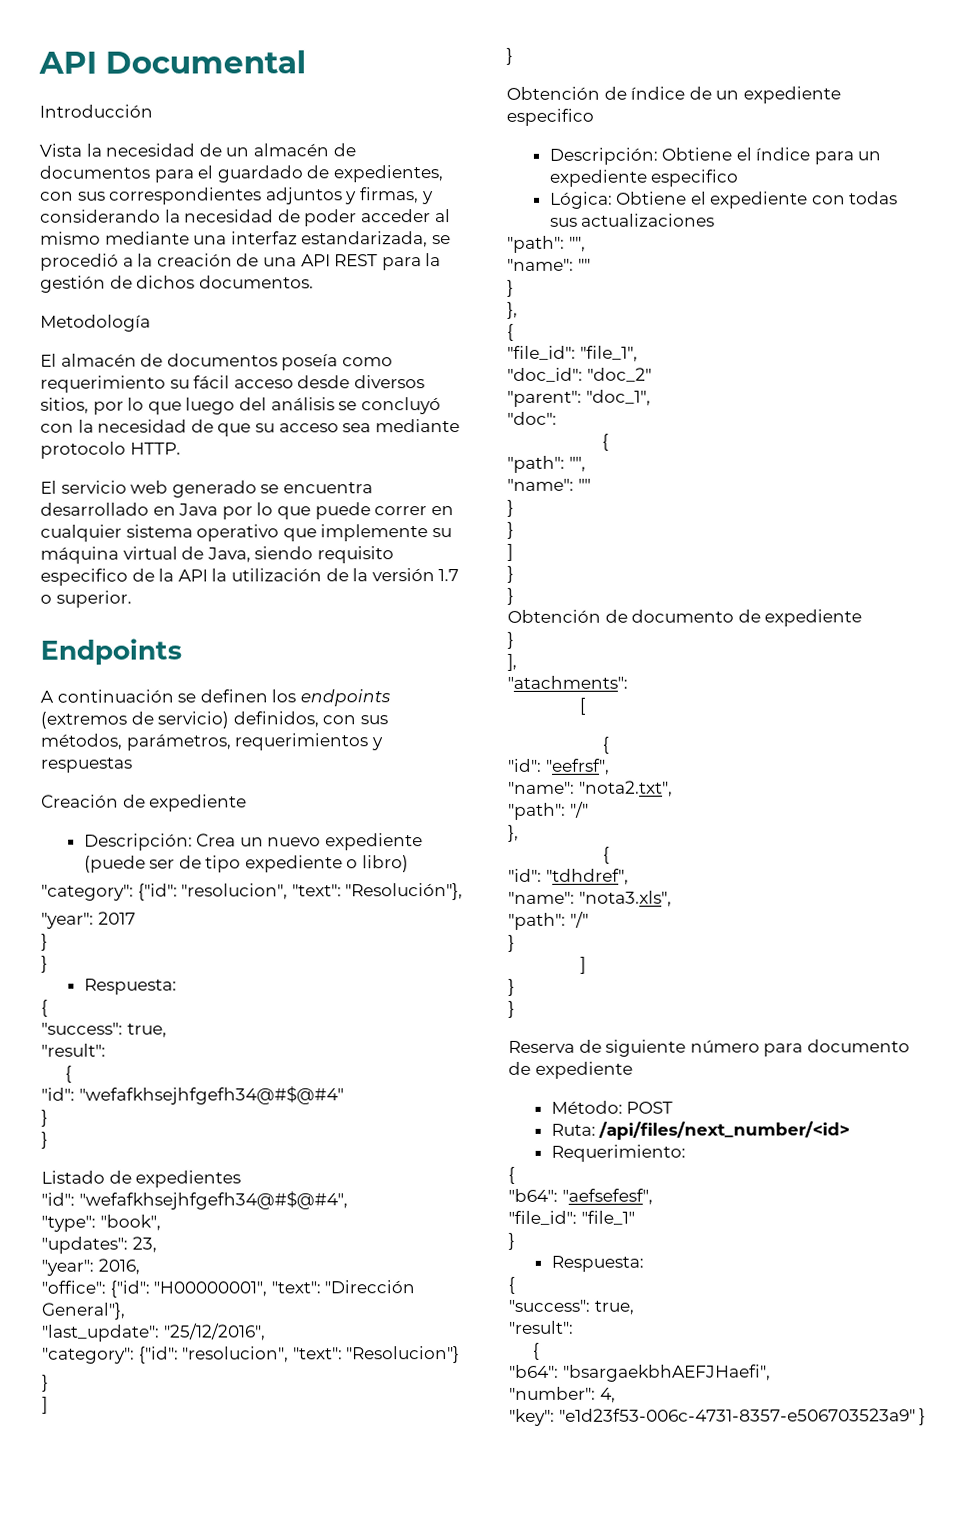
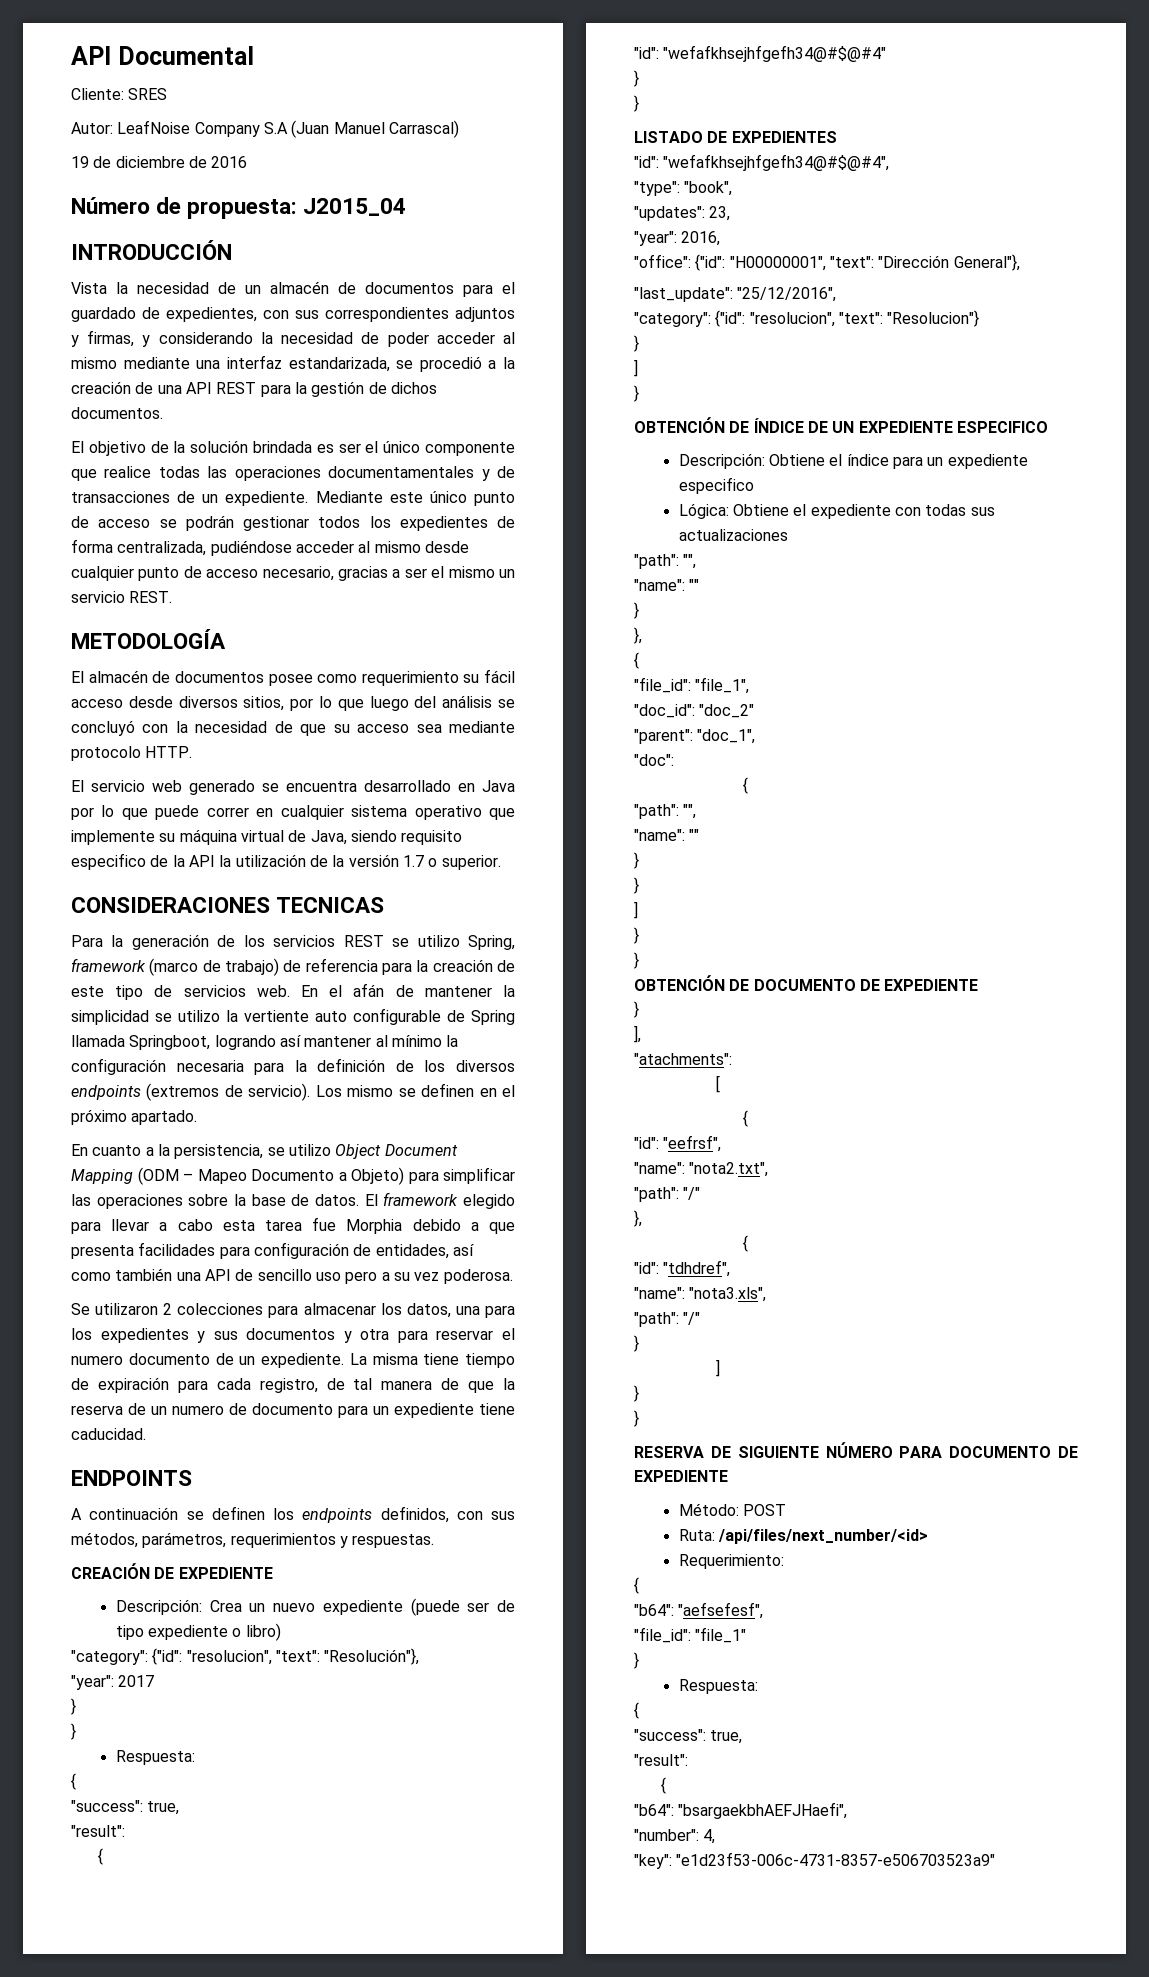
[39,104,153,118] Introducción -> [71,88,168,100] [71,120,459,138] [71,156,248,168] [71,197,407,219] [71,240,232,260] Cliente: SRES // Autor: LeafNoise Company S.A (Juan Manuel Carrascal) // 19 de diciembre de 2016 // Número de propuesta: J2015_04 // INTRODUCCIÓN
[40,314,151,332] Metodología -> [71,440,515,456] [71,466,515,481] [71,491,515,506] [71,515,515,531] [71,539,469,556] [71,566,515,581] [71,591,173,603] [71,629,226,649] El objetivo de la solución brindada es ser el único componente que realice todas las operaciones documentamentales y de transacciones de un expediente. Mediante este único punto de acceso se podrán gestionar todos los expedientes de forma centralizada, pudiéndose acceder al mismo desde cualquier punto de acceso necesario, gracias a ser el mismo un servicio REST. // METODOLOGÍA
[281,353,339,371] poseía -> [268,674,313,686] posee
[40,638,182,665] Endpoints -> [71,897,385,913] [71,934,516,950] [71,958,515,976] [71,983,515,1000] [71,1008,515,1025] [71,1035,459,1050] [71,1058,515,1075] [71,1083,516,1101] [71,1109,198,1125] [71,1144,458,1159] [71,1167,515,1185] [71,1192,515,1209] [71,1217,515,1234] [71,1242,474,1259] [71,1268,513,1284] [71,1303,515,1318] [71,1328,515,1343] [71,1353,515,1368] [71,1377,515,1393] [71,1403,515,1418] [71,1428,146,1440] [71,1470,192,1486] CONSIDERACIONES TECNICAS // Para la generación de los servicios REST se utilizo Spring, framework (marco de trabajo) de referencia para la creación de este tipo de servicios web. En el afán de mantener la simplicidad se utilizo la vertiente auto configurable de Spring llamada Springboot, logrando así mantener al mínimo la configuración necesaria para la definición de los diversos endpoints (extremos de servicio). Los mismo se definen en el próximo apartado. // En cuanto a la persistencia, se utilizo Object Document Mapping (ODM – Mapeo Documento a Objeto) para simplificar las operaciones sobre la base de datos. El framework elegido para llevar a cabo esta tarea fue Morphia debido a que presenta facilidades para configuración de entidades, así como también una API de sencillo uso pero a su vez poderosa. // Se utilizaron 2 colecciones para almacenar los datos, una para los expedientes y sus documentos y otra para reservar el numero documento de un expediente. La misma tiene tiempo de expiración para cada registro, de tal manera de que la reserva de un numero de documento para un expediente tiene caducidad. // ENDPOINTS
[40,711,230,729] (extremos de servicio) -> (373, 1515) none
[41,757,133,773] [41,794,248,812] respuestas // Creación de expediente -> [352,1534,435,1548] [71,1563,273,1579] respuestas. // CREACIÓN DE EXPEDIENTE
[41,1170,242,1188] Listado de expedientes -> [634,131,837,143] LISTADO DE EXPEDIENTES
[506,86,841,104] [506,108,594,126] Obtención de índice de un expediente especifico -> [634,417,1048,433] OBTENCIÓN DE ÍNDICE DE UN EXPEDIENTE ESPECIFICO
[507,609,863,627] Obtención de documento de expediente -> [634,975,979,991] OBTENCIÓN DE DOCUMENTO DE EXPEDIENTE
[508,1039,910,1057] [508,1061,633,1079] Reserva de siguiente número para documento de expediente -> [634,1442,1078,1458] [634,1470,728,1482] RESERVA DE SIGUIENTE NÚMERO PARA DOCUMENTO DE EXPEDIENTE
[919,1408,927,1426] } -> (996, 1859) none

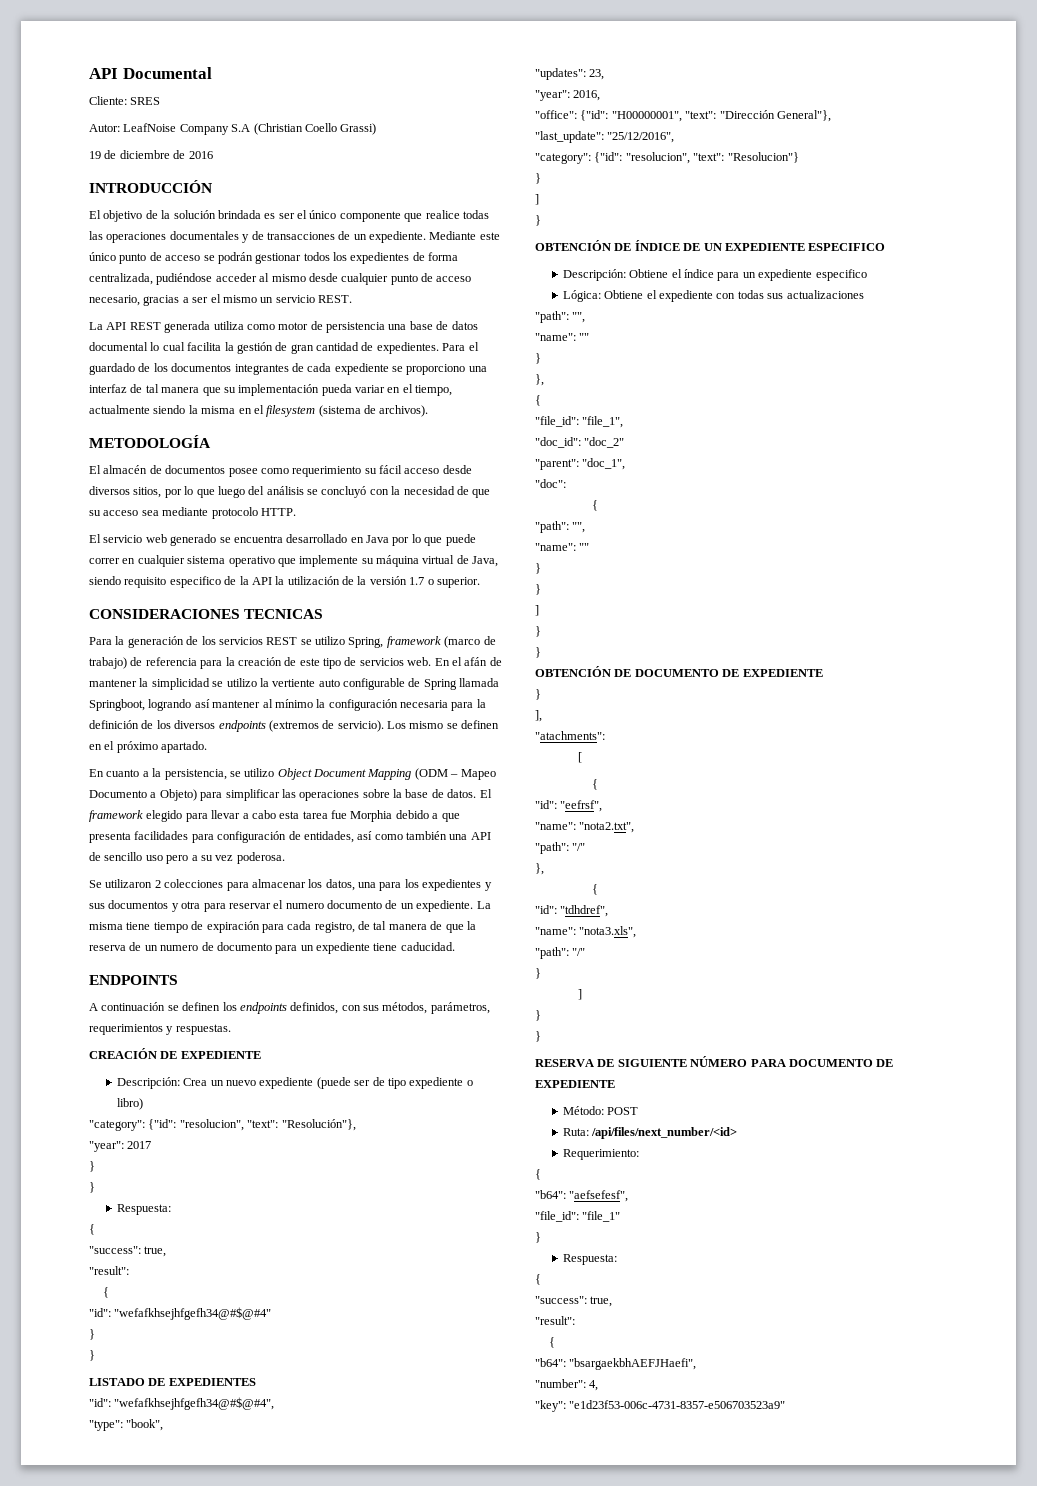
[291,120,459,138] (Juan Manuel Carrascal) -> [253,123,377,135] (Christian Coello Grassi)
[71,197,407,219] [71,240,232,260] [71,281,515,297] [71,307,515,322] [71,330,515,347] [71,355,515,372] [71,381,437,397] [71,407,163,419] Número de propuesta: J2015_04 // INTRODUCCIÓN // Vista la necesidad de un almacén de documentos para el guardado de expedientes, con sus correspondientes adjuntos y firmas, y considerando la necesidad de poder acceder al mismo mediante una interfaz estandarizada, se procedió a la creación de una API REST para la gestión de dichos documentos. -> [89,180,212,193] INTRODUCCIÓN
[328,466,475,478] documentamentales -> [169,231,239,240] documentales
(173, 597) none -> [89,321,478,333] [89,342,479,354] [89,363,487,375] [89,384,453,396] [89,405,429,417] // La API REST generada utiliza como motor de persistencia una base de datos documental lo cual facilita la gestión de gran cantidad de expedientes. Para el guardado de los documentos integrantes de cada expediente se proporciono una interfaz de tal manera que su implementación pueda variar en el tiempo, actualmente siendo la misma en el filesystem (sistema de archivos).

